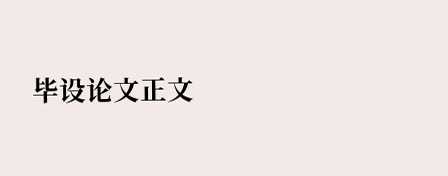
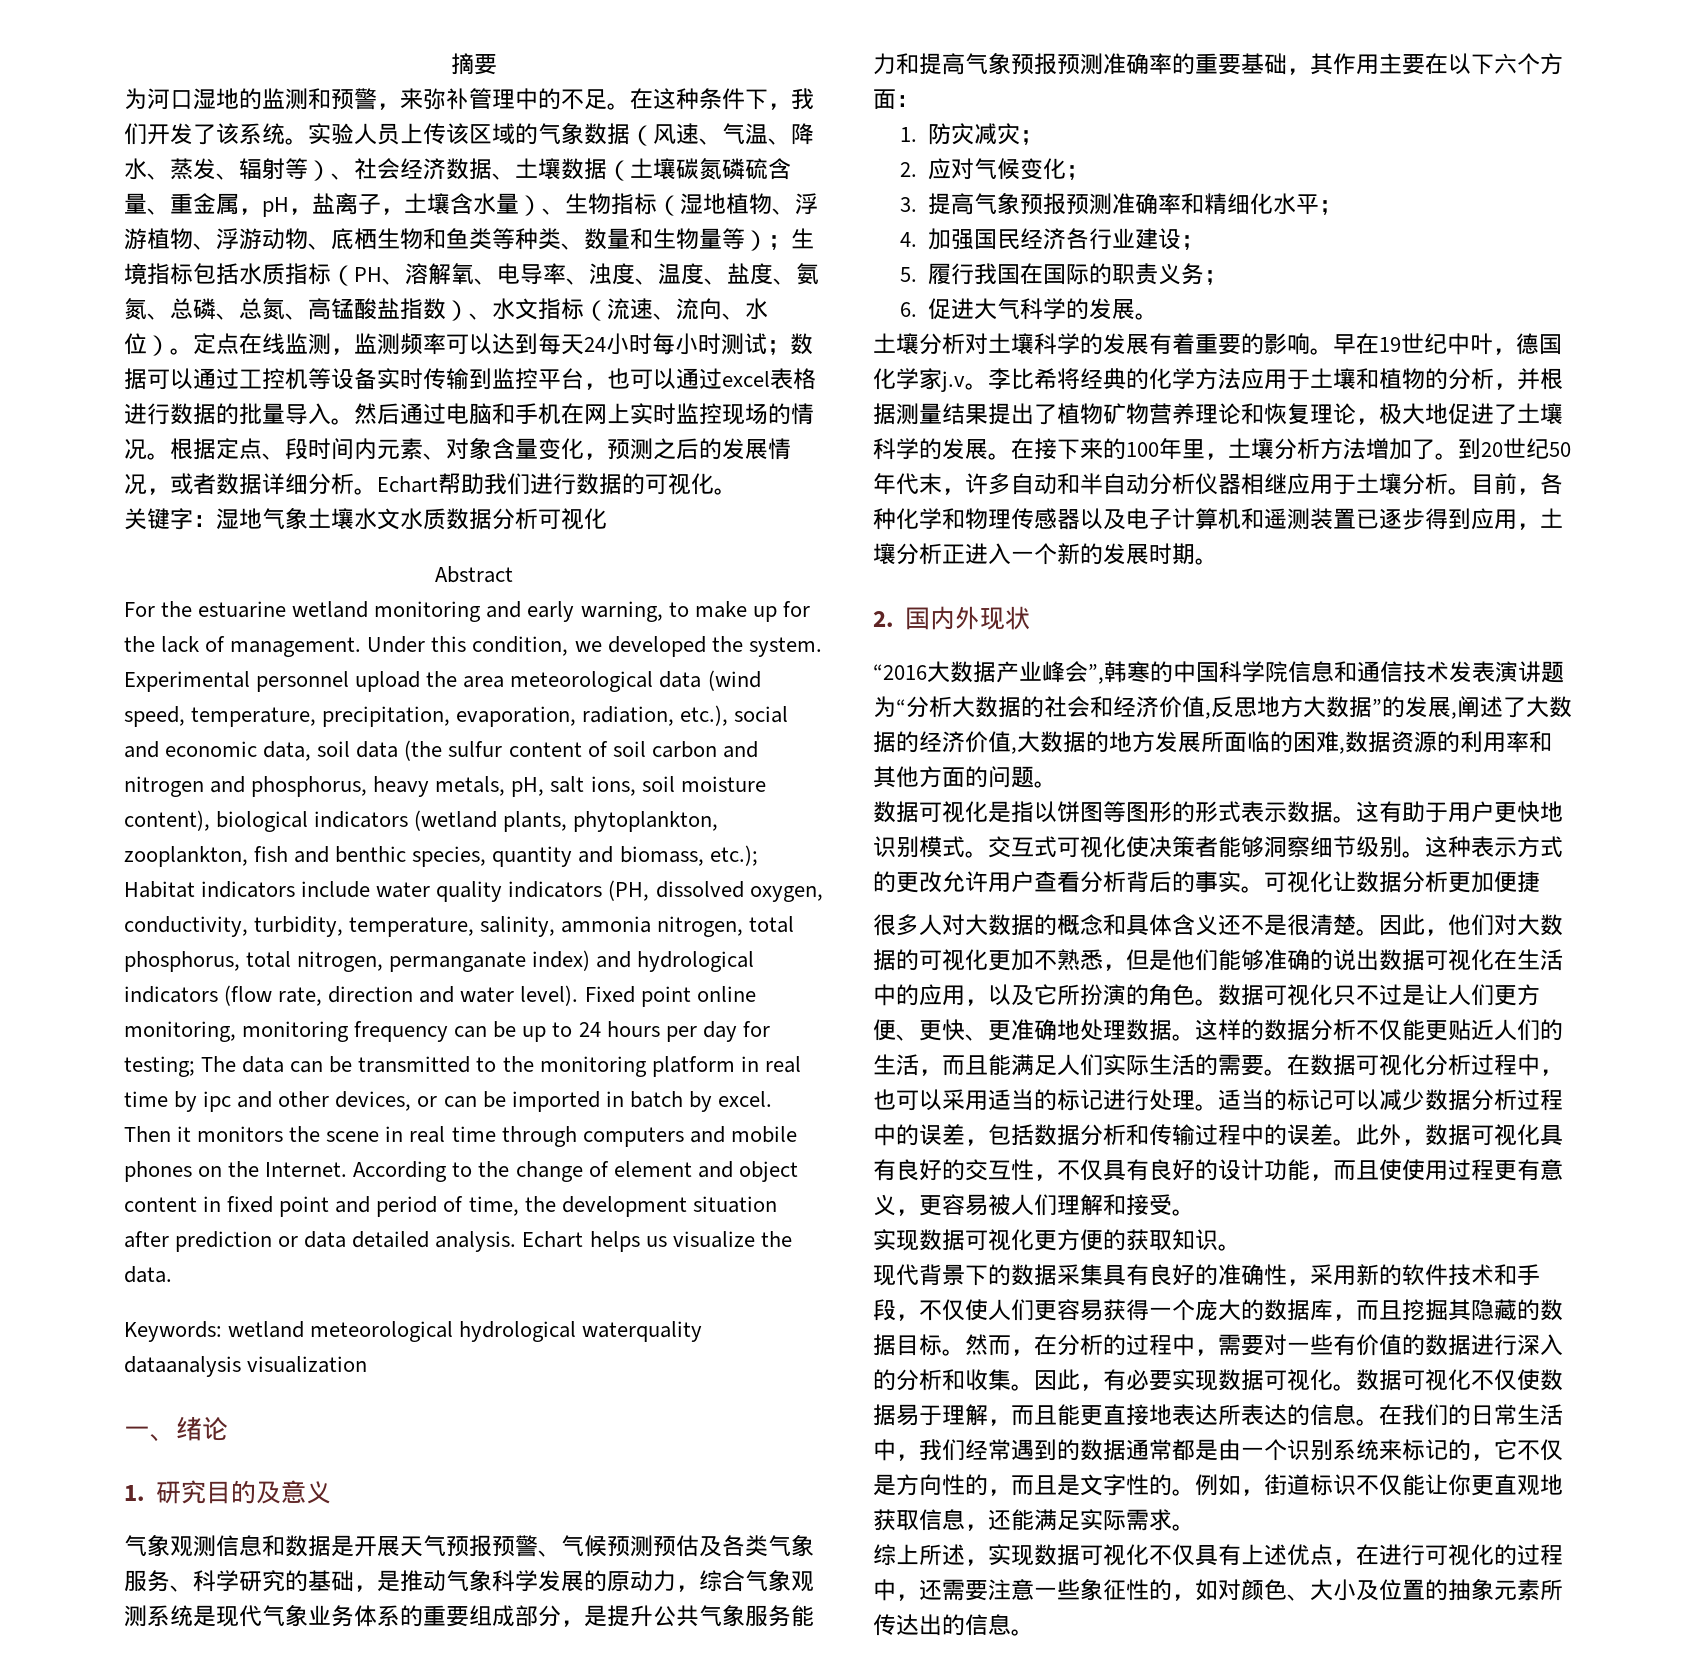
[31,76,195,104] 毕设论文正文 -> [450,53,497,75] [124,88,814,110] [124,122,814,146] [124,158,791,181] [124,193,818,217] [124,228,814,251] [124,263,819,286] [124,298,768,321] [124,333,813,356] [124,368,816,390] [124,403,814,425] [124,437,791,460] [124,473,737,495] [124,507,607,530] [434,566,513,583] [124,601,810,622] [124,636,822,657] [124,670,761,692] [124,705,789,727] [124,740,758,761] [124,776,766,797] [124,810,719,832] [124,845,758,867] [124,880,823,902] [124,916,795,937] [124,950,755,972] [124,985,756,1007] [124,1021,770,1042] [124,1056,801,1077] [124,1091,772,1112] [124,1126,797,1147] [124,1161,798,1182] [124,1196,777,1217] [124,1231,792,1252] [124,1266,172,1283] [124,1321,703,1342] [124,1356,368,1377] [124,1416,228,1442] [124,1480,332,1504] [124,1534,814,1557] [124,1569,814,1592] [124,1604,814,1627] [873,52,1563,75] [873,89,919,109] [899,123,1043,145] [899,158,1089,180] [899,192,1342,215] [899,228,1204,250] [899,263,1227,285] [899,298,1158,320] [873,333,1562,355] [873,368,1563,392] [873,403,1563,425] [873,438,1571,460] [873,473,1563,495] [873,508,1563,530] [873,543,1218,565] [873,606,1031,630] [873,661,1564,684] [873,696,1572,719] [873,731,1552,754] [873,766,1057,788] [873,801,1563,823] [873,836,1563,858] [873,871,1540,893] [873,914,1563,936] [873,949,1563,971] [873,983,1540,1006] [873,1019,1563,1041] [873,1054,1563,1076] [873,1089,1563,1111] [873,1124,1563,1146] [873,1159,1563,1181] [873,1194,1195,1216] [873,1229,1241,1251] [873,1264,1540,1286] [873,1299,1563,1321] [873,1334,1563,1356] [873,1369,1563,1391] [873,1404,1563,1426] [873,1439,1563,1461] [873,1474,1563,1496] [873,1509,1195,1531] [873,1544,1563,1566] [873,1578,1563,1601] [873,1614,1034,1636] 摘要 // 为河口湿地的监测和预警，来弥补管理中的不足。在这种条件下，我们开发了该系统。实验人员上传该区域的气象数据（风速、气温、降水、蒸发、辐射等）、社会经济数据、土壤数据（土壤碳氮磷硫含量、重金属，pH，盐离子，土壤含水量）、生物指标（湿地植物、浮游植物、浮游动物、底栖生物和鱼类等种类、数量和生物量等）；生境指标包括水质指标（PH、溶解氧、电导率、浊度、温度、盐度、氨氮、总磷、总氮、高锰酸盐指数）、水文指标（流速、流向、水位）。定点在线监测，监测频率可以达到每天24小时每小时测试；数据可以通过工控机等设备实时传输到监控平台，也可以通过excel表格进行数据的批量导入。然后通过电脑和手机在网上实时监控现场的情况。根据定点、段时间内元素、对象含量变化，预测之后的发展情况，或者数据详细分析。Echart帮助我们进行数据的可视化。 // 关键字：湿地气象土壤水文水质数据分析可视化 // Abstract // For the estuarine wetland monitoring and early warning, to make up for the lack of management. Under this condition, we developed the system. Experimental personnel upload the area meteorological data (wind speed, temperature, precipitation, evaporation, radiation, etc.), social and economic data, soil data (the sulfur content of soil carbon and nitrogen and phosphorus, heavy metals, pH, salt ions, soil moisture content), biological indicators (wetland plants, phytoplankton, zooplankton, fish and benthic species, quantity and biomass, etc.); Habitat indicators include water quality indicators (PH, dissolved oxygen, conductivity, turbidity, temperature, salinity, ammonia nitrogen, total phosphorus, total nitrogen, permanganate index) and hydrological indicators (flow rate, direction and water level). Fixed point online monitoring, monitoring frequency can be up to 24 hours per day for testing; The data can be transmitted to the monitoring platform in real time by ipc and other devices, or can be imported in batch by excel. Then it monitors the scene in real time through computers and mobile phones on the Internet. According to the change of element and object content in fixed point and period of time, the development situation after prediction or data detailed analysis. Echart helps us visualize the data. // Keywords: wetland meteorological hydrological waterquality dataanalysis visualization // 一、绪论 // 1.研究目的及意义 // 气象观测信息和数据是开展天气预报预警、气候预测预估及各类气象服务、科学研究的基础，是推动气象科学发展的原动力，综合气象观测系统是现代气象业务体系的重要组成部分，是提升公共气象服务能力和提高气象预报预测准确率的重要基础，其作用主要在以下六个方面： // 1.防灾减灾； // 2.应对气候变化； // 3.提高气象预报预测准确率和精细化水平； // 4.加强国民经济各行业建设； // 5.履行我国在国际的职责义务； // 6.促进大气科学的发展。 // 土壤分析对土壤科学的发展有着重要的影响。早在19世纪中叶，德国化学家j.v。李比希将经典的化学方法应用于土壤和植物的分析，并根据测量结果提出了植物矿物营养理论和恢复理论，极大地促进了土壤科学的发展。在接下来的100年里，土壤分析方法增加了。到20世纪50年代末，许多自动和半自动分析仪器相继应用于土壤分析。目前，各种化学和物理传感器以及电子计算机和遥测装置已逐步得到应用，土壤分析正进入一个新的发展时期。 // 2.国内外现状 // “2016大数据产业峰会”,韩寒的中国科学院信息和通信技术发表演讲题为“分析大数据的社会和经济价值,反思地方大数据”的发展,阐述了大数据的经济价值,大数据的地方发展所面临的困难,数据资源的利用率和其他方面的问题。 // 数据可视化是指以饼图等图形的形式表示数据。这有助于用户更快地识别模式。交互式可视化使决策者能够洞察细节级别。这种表示方式的更改允许用户查看分析背后的事实。可视化让数据分析更加便捷 // 很多人对大数据的概念和具体含义还不是很清楚。因此，他们对大数据的可视化更加不熟悉，但是他们能够准确的说出数据可视化在生活中的应用，以及它所扮演的角色。数据可视化只不过是让人们更方便、更快、更准确地处理数据。这样的数据分析不仅能更贴近人们的生活，而且能满足人们实际生活的需要。在数据可视化分析过程中，也可以采用适当的标记进行处理。适当的标记可以减少数据分析过程中的误差，包括数据分析和传输过程中的误差。此外，数据可视化具有良好的交互性，不仅具有良好的设计功能，而且使使用过程更有意义，更容易被人们理解和接受。 // 实现数据可视化更方便的获取知识。 // 现代背景下的数据采集具有良好的准确性，采用新的软件技术和手段，不仅使人们更容易获得一个庞大的数据库，而且挖掘其隐藏的数据目标。然而，在分析的过程中，需要对一些有价值的数据进行深入的分析和收集。因此，有必要实现数据可视化。数据可视化不仅使数据易于理解，而且能更直接地表达所表达的信息。在我们的日常生活中，我们经常遇到的数据通常都是由一个识别系统来标记的，它不仅是方向性的，而且是文字性的。例如，街道标识不仅能让你更直观地获取信息，还能满足实际需求。 // 综上所述，实现数据可视化不仅具有上述优点，在进行可视化的过程中，还需要注意一些象征性的，如对颜色、大小及位置的抽象元素所传达出的信息。

